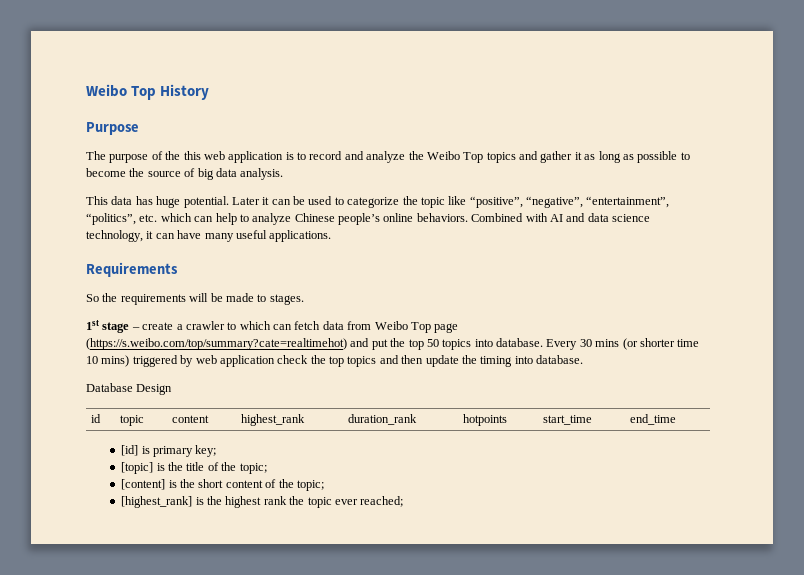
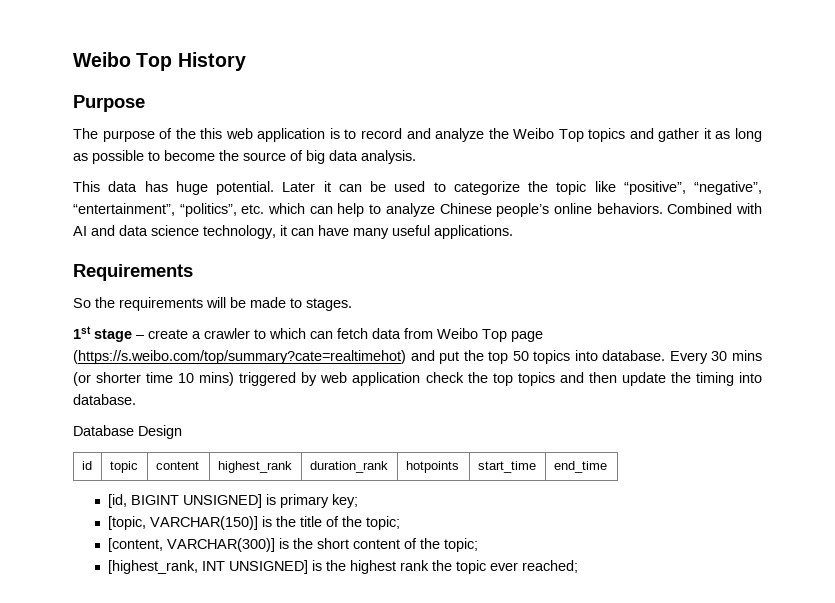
[121,445,139,456] [id] -> [108,494,263,508] [id, BIGINT UNSIGNED]
[121,462,154,474] [topic] -> [108,516,259,530] [topic, VARCHAR(150)]
[121,479,166,490] [content] -> [108,538,276,552] [content, VARCHAR(300)]
[121,496,193,508] [highest_rank] -> [108,560,309,574] [highest_rank, INT UNSIGNED]

